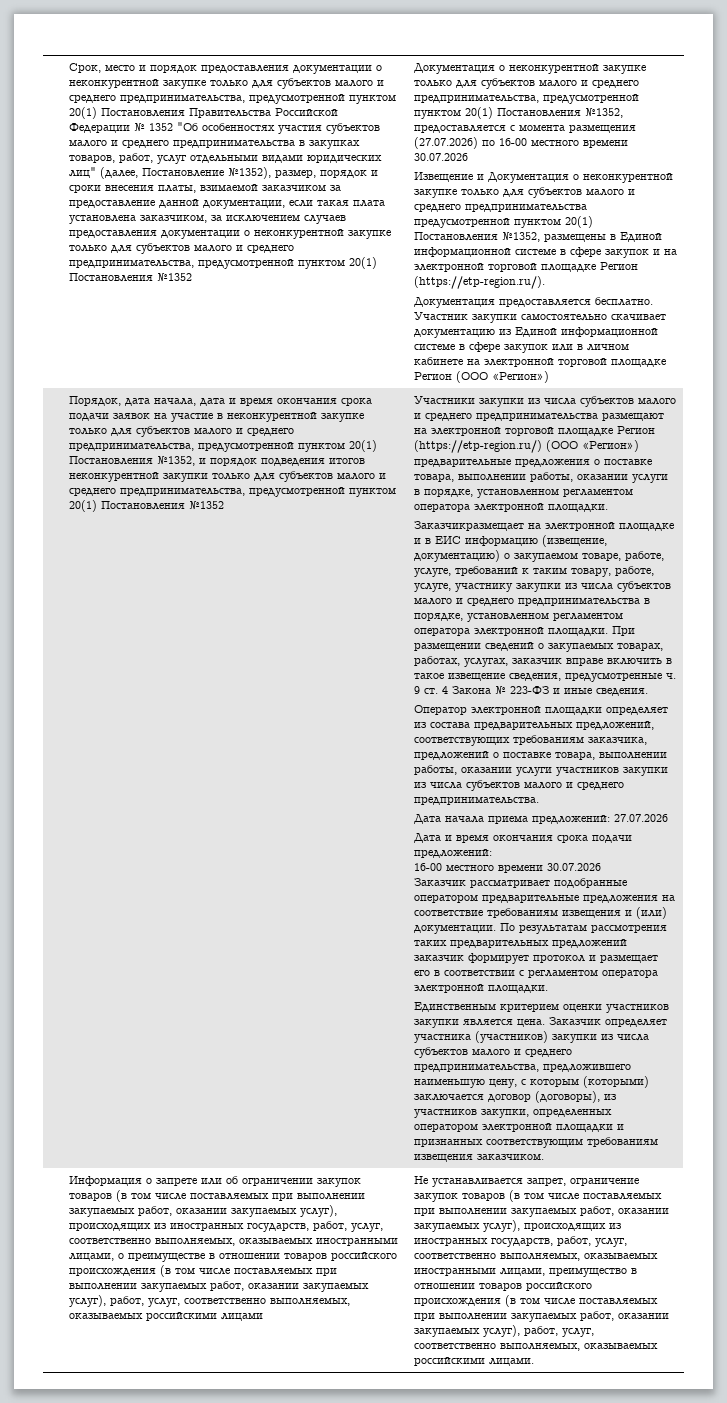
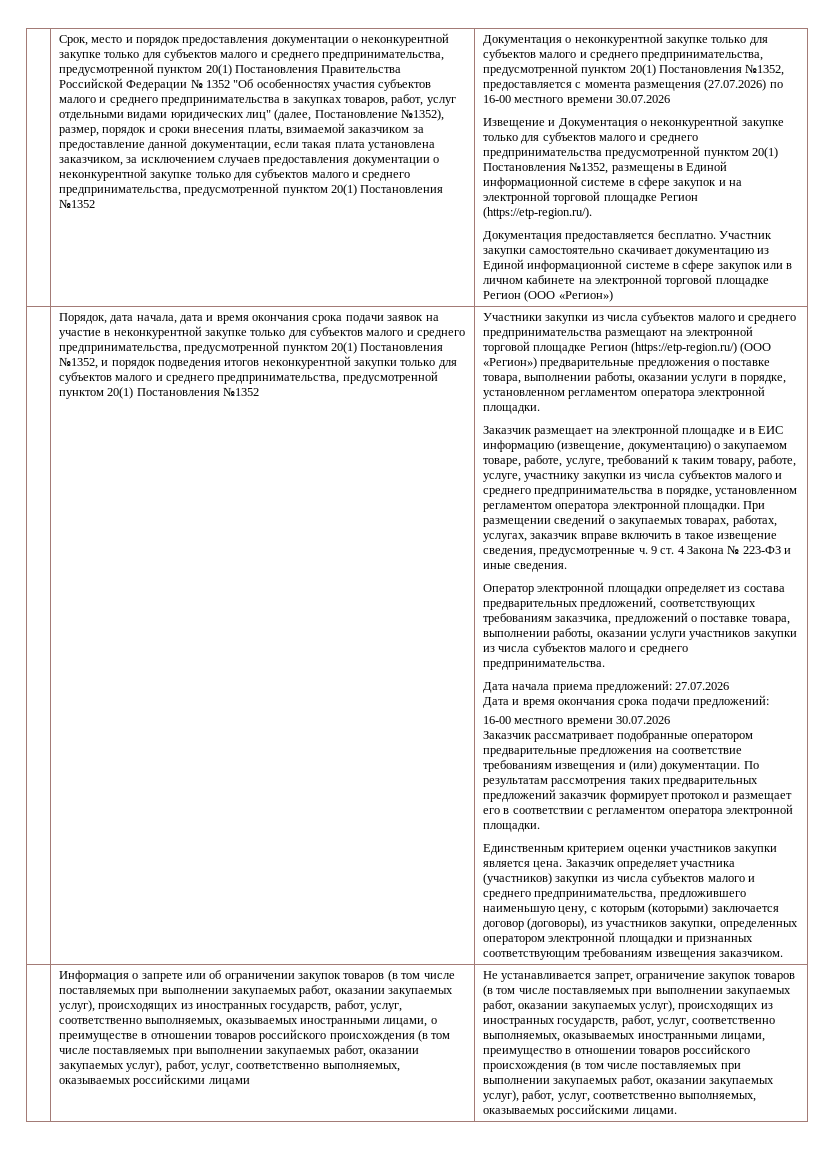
[413,521,524,531] Заказчикразмещает -> [482,426,594,437] Заказчик размещает

